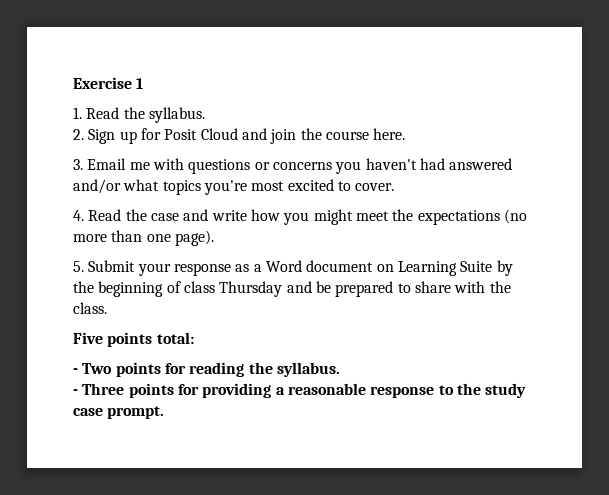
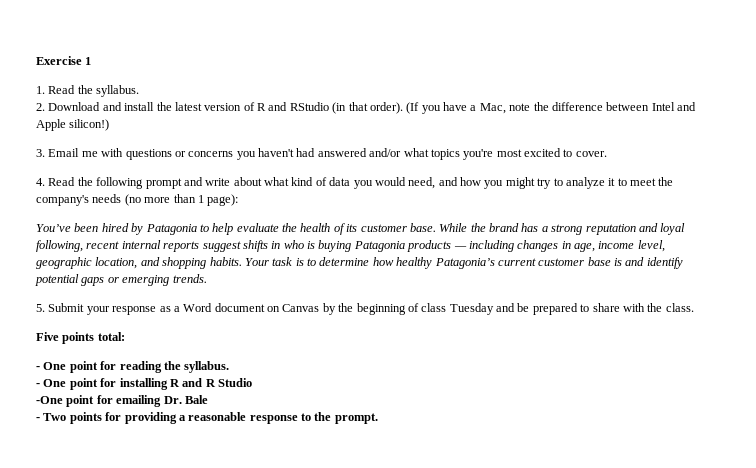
[88,128,406,144] Sign up for Posit Cloud and join the course here. -> [48,102,696,114] [36,119,110,131] Download and install the latest version of R and RStudio (in that order). (If you have a Mac, note the difference between Intel and Apple silicon!)
[150,209,527,225] [73,230,214,246] case and write how you might meet the expectations (no more than one page). -> [96,177,674,189] [36,194,239,206] [36,223,686,235] [36,240,665,252] [36,257,683,269] [35,274,207,286] following prompt and write about what kind of data you would need, and how you might try to analyze it to meet the company's needs (no more than 1 page): // You’ve been hired by Patagonia to help evaluate the health of its customer base. While the brand has a strong reputation and loyal following, recent internal reports suggest shifts in who is buying Patagonia products — including changes in age, income level, geographic location, and shopping habits. Your task is to determine how healthy Patagonia’s current customer base is and identify potential gaps or emerging trends.
[397,261,493,276] Learning Suite -> [282,304,320,312] Canvas
[219,281,283,297] Thursday -> [449,303,494,315] Tuesday
[82,362,161,377] Two points -> [43,361,98,373] One point
[82,383,125,395] Three -> [43,378,252,390] [36,395,208,407] [36,413,67,421] One point for installing R and R Studio // -One point for emailing Dr. Bale // - Two
[485,383,527,398] [73,408,103,416] study case -> (332, 416) none

